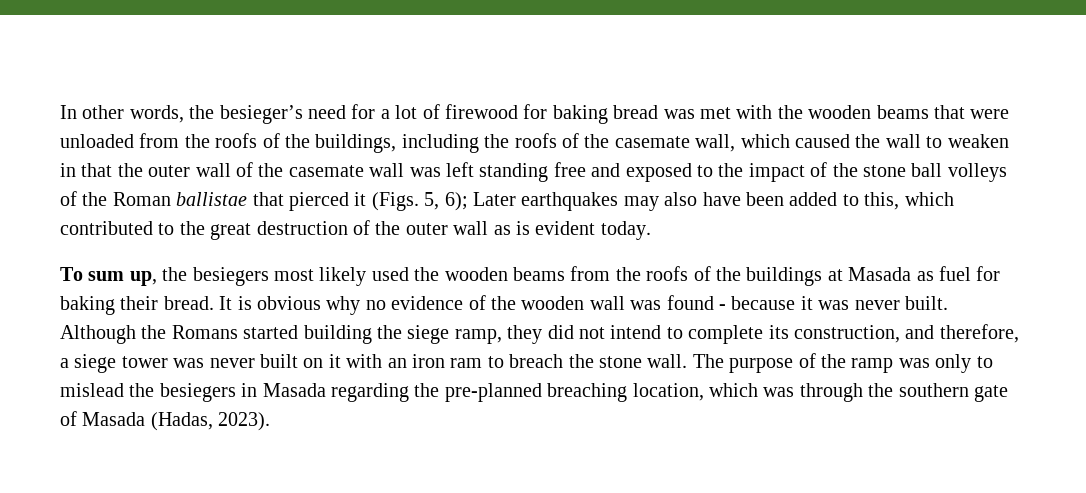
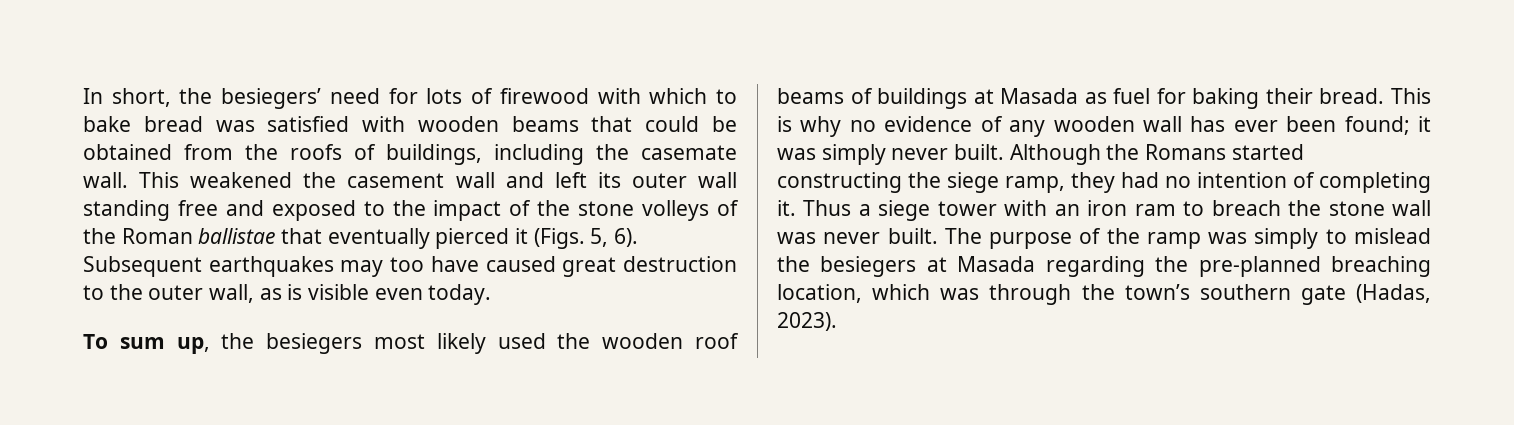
[82,104,1010,124] [60,133,310,148] other words, the besieger’s need for a lot of firewood for baking bread was met with the wooden beams that were unloaded from the roofs of the -> [111,88,738,109] [83,116,737,132] [83,144,376,160] short, the besiegers’ need for lots of firewood with which to bake bread was satisfied with wooden beams that could be obtained from the roofs of
[514,133,1009,152] [60,162,474,177] roofs of the casemate wall, which caused the wall to weaken in that the outer wall of the casemate wall was left -> [641,145,737,160] [83,172,738,188] casemate wall. This weakened the casement wall and left its outer wall
[911,163,943,177] ball -> (635, 208) none
(284, 199) none -> [327,228,430,249] eventually
[444,192,954,211] [60,220,596,240] 6); Later earthquakes may also have been added to this, which contributed to the great destruction of the outer wall as is evident -> [614,228,639,247] [83,256,737,277] [83,284,423,303] 6). Subsequent earthquakes may too have caused great destruction to the outer wall, as is visible even
[513,266,741,281] beams from the roofs of the -> [694,333,739,349] [777,88,873,104] roof beams of
[219,296,321,310] It is obvious -> [1391,88,1431,104] [777,116,792,132] This is
[490,296,516,310] the -> [1009,120,1046,137] any
[630,295,796,310] was found - because -> [1190,116,1410,135] has ever been found;
(850, 305) none -> [821,144,886,165] simply
[303,325,372,344] building -> [777,172,902,193] constructing
[547,324,1019,344] [60,354,341,373] did not intend to complete its construction, and therefore, a siege tower was never built on it -> [1121,172,1431,193] [777,200,997,221] had no intention of completing it. Thus a siege tower
[647,354,688,368] wall. -> [1392,200,1431,216] [777,228,938,244] wall was never built.
[935,354,972,373] only -> [1254,228,1319,249] simply
[241,383,258,397] in -> [926,257,947,272] at
(894, 390) none -> [1124,284,1190,300] town’s
[60,411,146,426] of Masada -> (1346, 295) none

